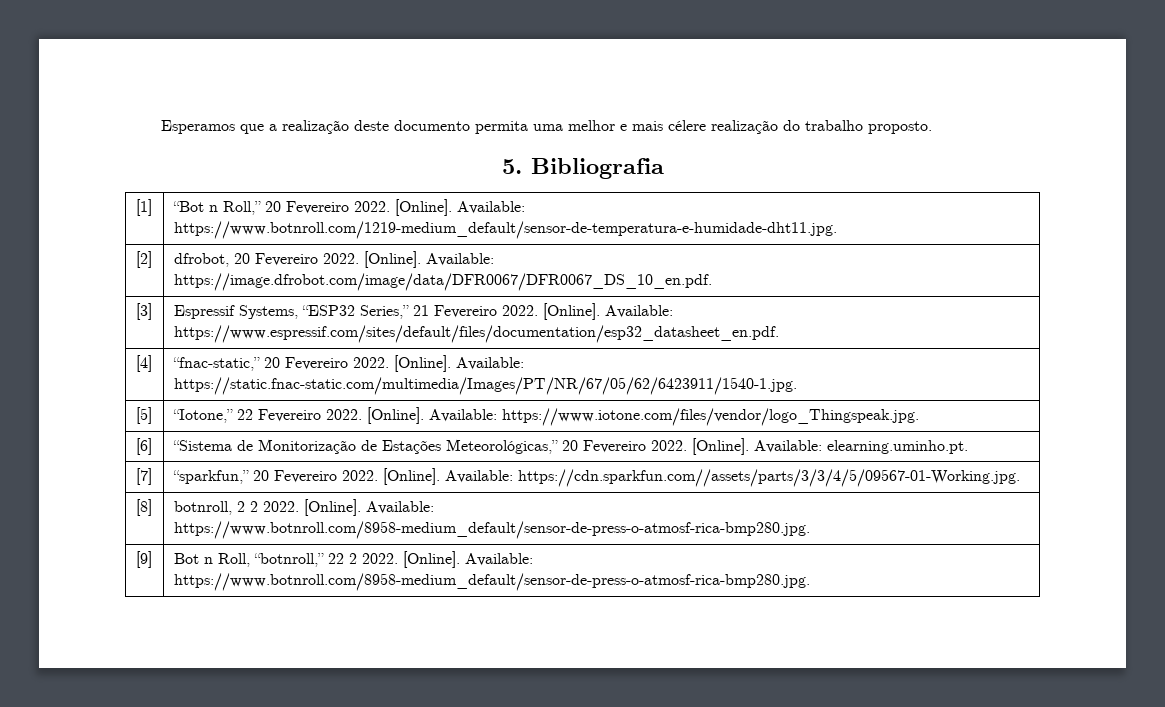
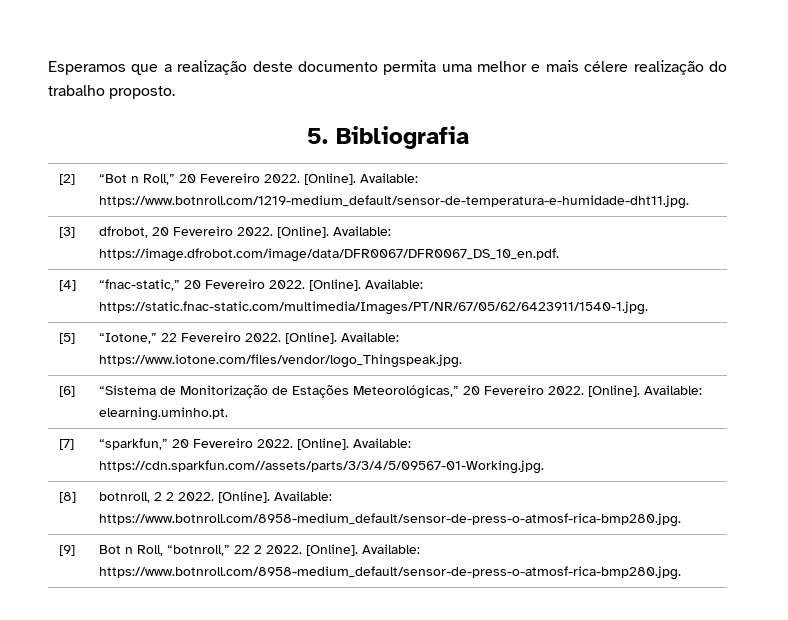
[135,199,152,216] [1] -> [59,174,76,185] [2]
[135,251,152,268] [2] -> [59,227,76,238] [3]
[135,303,152,320] [173,303,673,320] [173,325,779,343] // [3] | Espressif Systems, “ESP32 Series,” 21 Fevereiro 2022. [Online]. Available: https://www.espressif.com/sites/default/files/documentation/esp32_datasheet_en.pdf. -> (560, 255) none

